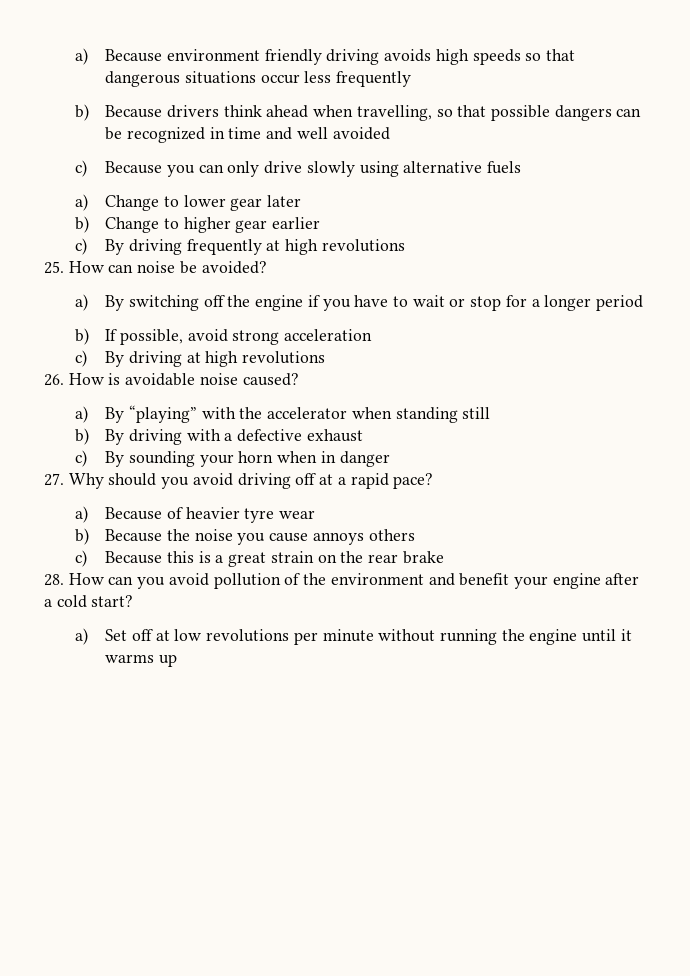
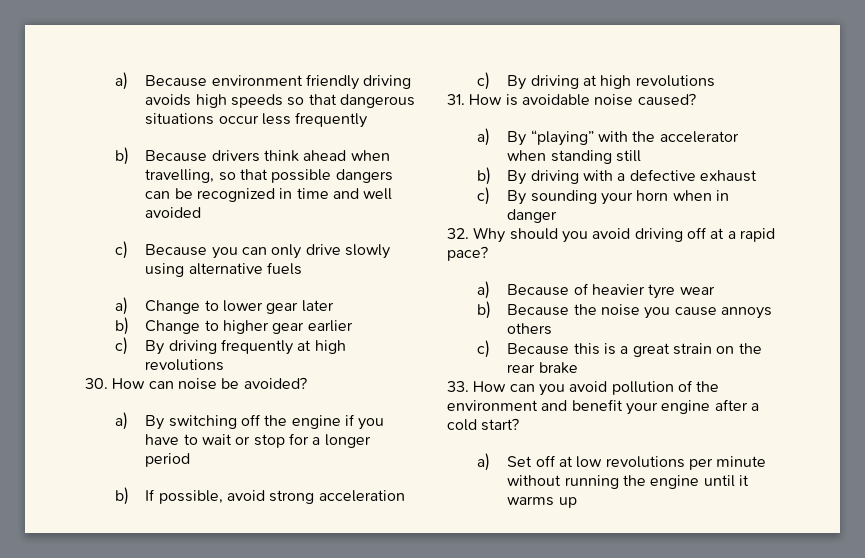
[44,261,64,274] 25. -> [85,378,108,389] 30.
[44,374,64,386] 26. -> [447,94,465,105] 31.
[44,473,64,486] 27. -> [447,228,469,239] 32.
[44,574,64,586] 28. -> [447,381,469,392] 33.

